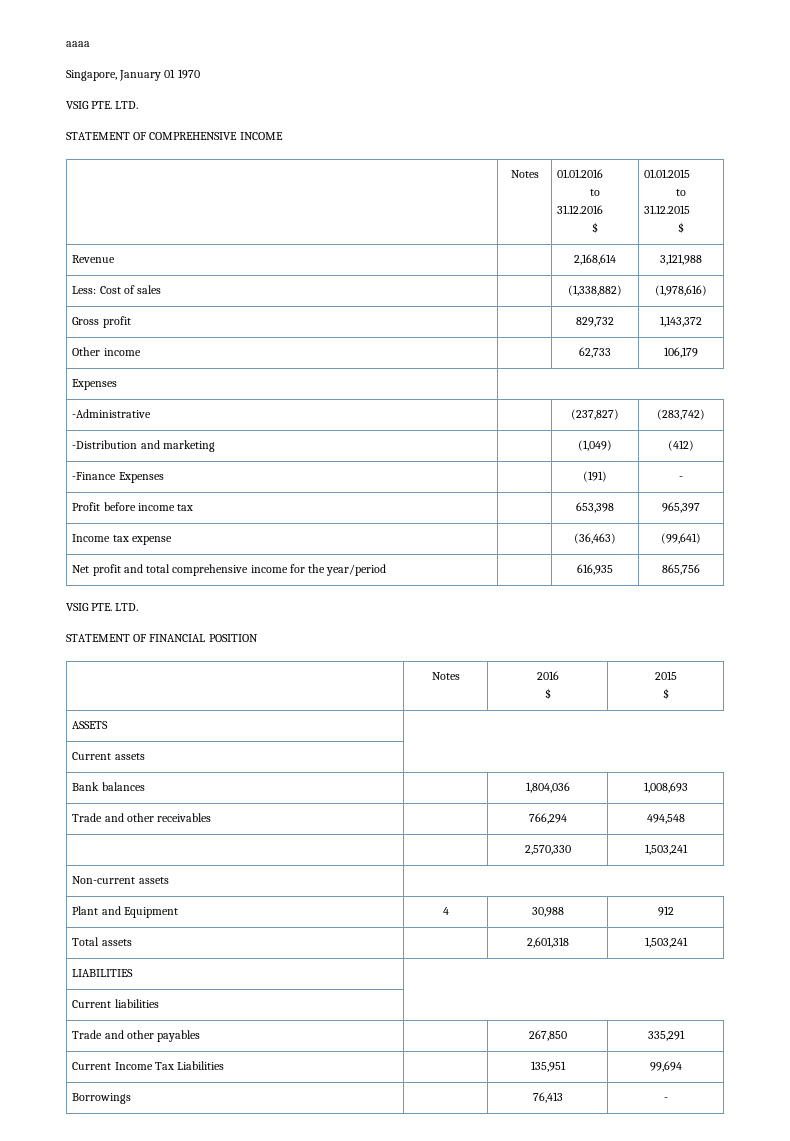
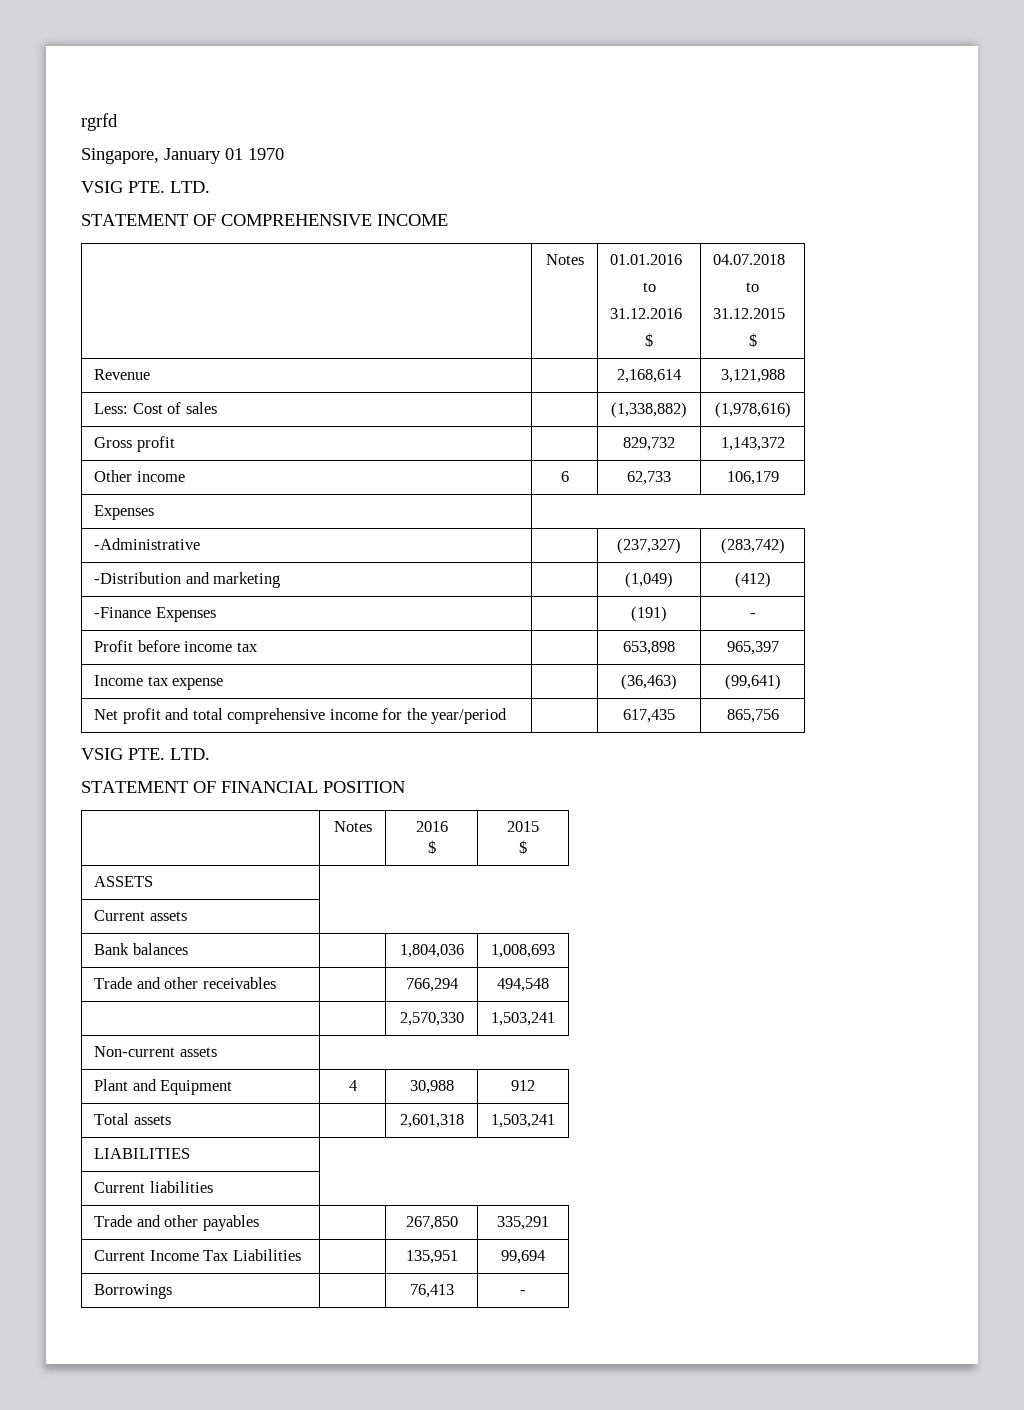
[66,41,90,47] aaaa -> [81,113,118,131] rgrfd
[644,169,691,178] 01.01.2015 -> [713,254,786,265] 04.07.2018
(141, 352) none -> [560,471,569,482] 6
[571,409,619,420] (237,827) -> [617,538,681,554] (237,327)
[576,502,614,513] 653,398 -> [623,641,675,655] 653,898
[577,564,613,575] 616,935 -> [623,709,675,723] 617,435

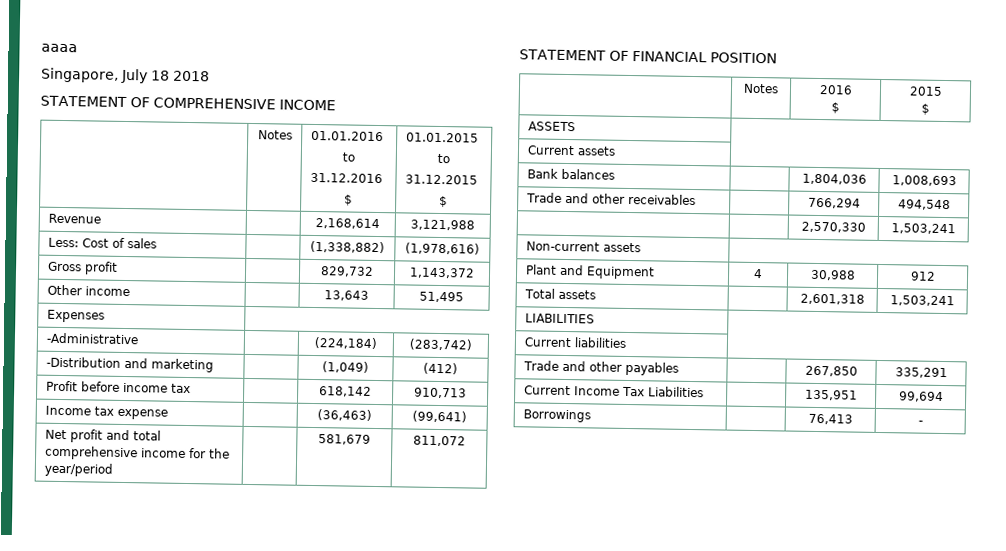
[81,113,118,131] rgrfd -> [41,43,78,53] aaaa
[164,148,284,164] [81,181,210,193] January 01 1970 // VSIG PTE. LTD. -> [121,68,210,84] July 18 2018
[713,254,786,265] 04.07.2018 -> [405,132,479,143] 01.01.2015
[560,471,569,482] [627,471,671,485] [726,471,779,485] 6 | 62,733 | 106,179 -> [324,290,369,301] [419,291,464,303] | 13,643 | 51,495
[617,538,681,554] (237,327) -> [314,337,377,350] (224,184)
[94,607,216,622] [631,606,667,622] [749,613,756,618] // -Finance Expenses | | (191) | - -> (458, 368) none
[623,641,675,655] [726,641,779,655] 653,898 | 965,397 -> [319,386,372,397] [414,387,467,399] 618,142 | 910,713
[623,709,675,723] [726,709,779,723] [81,748,210,760] 617,435 | 865,756 // VSIG PTE. LTD. -> [318,434,371,445] [413,435,466,447] 581,679 | 811,072

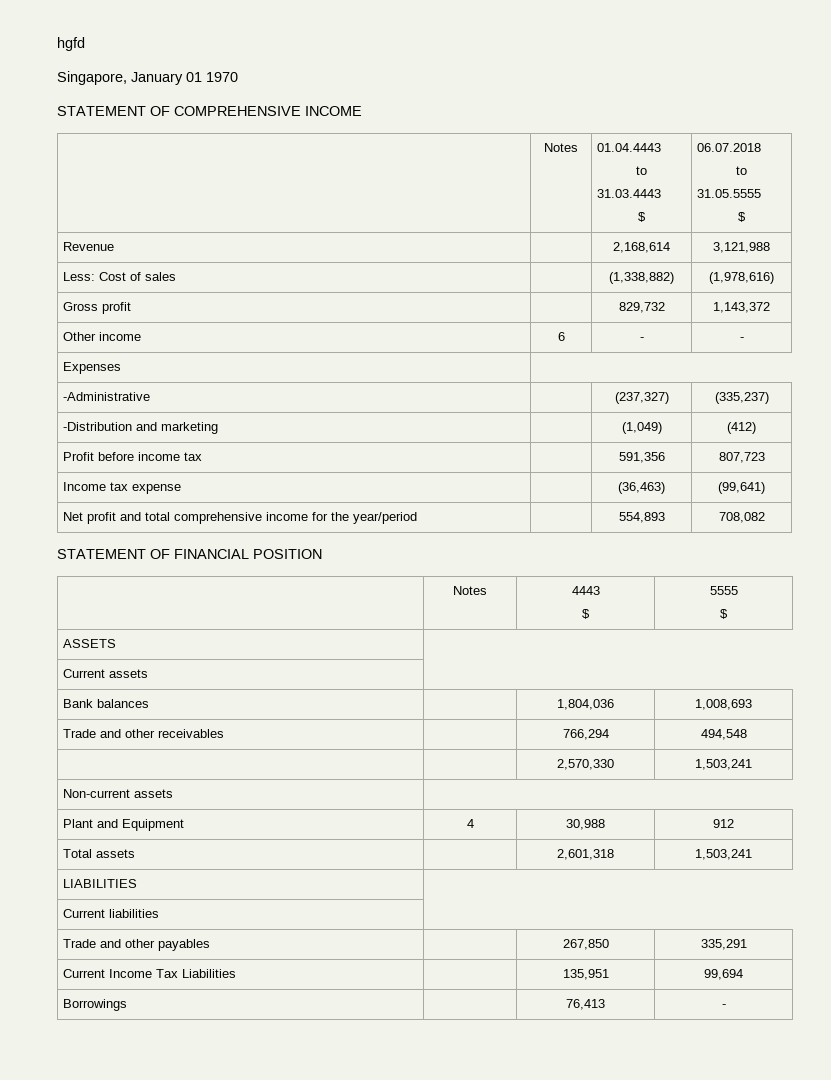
[41,43,78,53] aaaa -> [57,37,85,51] hgfd
[121,68,210,84] July 18 2018 -> [131,72,238,85] January 01 1970
[310,130,384,142] [342,152,355,162] [309,172,383,184] [344,194,353,206] [405,132,479,143] [437,153,450,164] [404,174,478,185] 01.01.2016 // to // 31.12.2016 // $ | 01.01.2015 // to // 31.12.2015 -> [597,143,662,152] [636,166,647,175] [597,189,662,198] [638,212,646,222] [697,143,762,152] [736,166,747,175] [697,189,762,198] 01.04.4443 // to // 31.03.4443 // $ | 06.07.2018 // to // 31.05.5555
[324,290,369,301] [419,291,464,303] | 13,643 | 51,495 -> [557,332,565,341] [639,337,644,341] [739,337,744,341] 6 | - | -
[314,337,377,350] [409,338,472,351] (224,184) | (283,742) -> [614,392,669,404] [714,392,769,404] (237,327) | (335,237)
[319,386,372,397] [414,387,467,399] 618,142 | 910,713 -> [618,452,665,463] [718,452,765,463] 591,356 | 807,723
[318,434,371,445] [413,435,466,447] 581,679 | 811,072 -> [618,512,665,523] [718,512,765,523] 554,893 | 708,082
[818,84,853,95] [830,102,840,114] [908,86,943,96] 2016 // $ | 2015 -> [571,586,600,595] [582,609,590,619] [709,586,738,595] 4443 // $ | 5555

